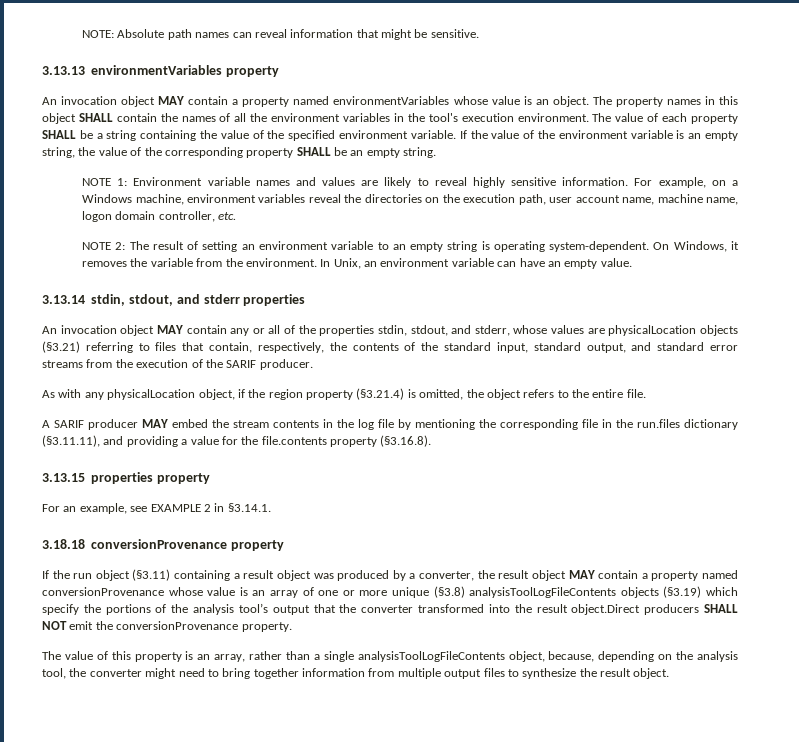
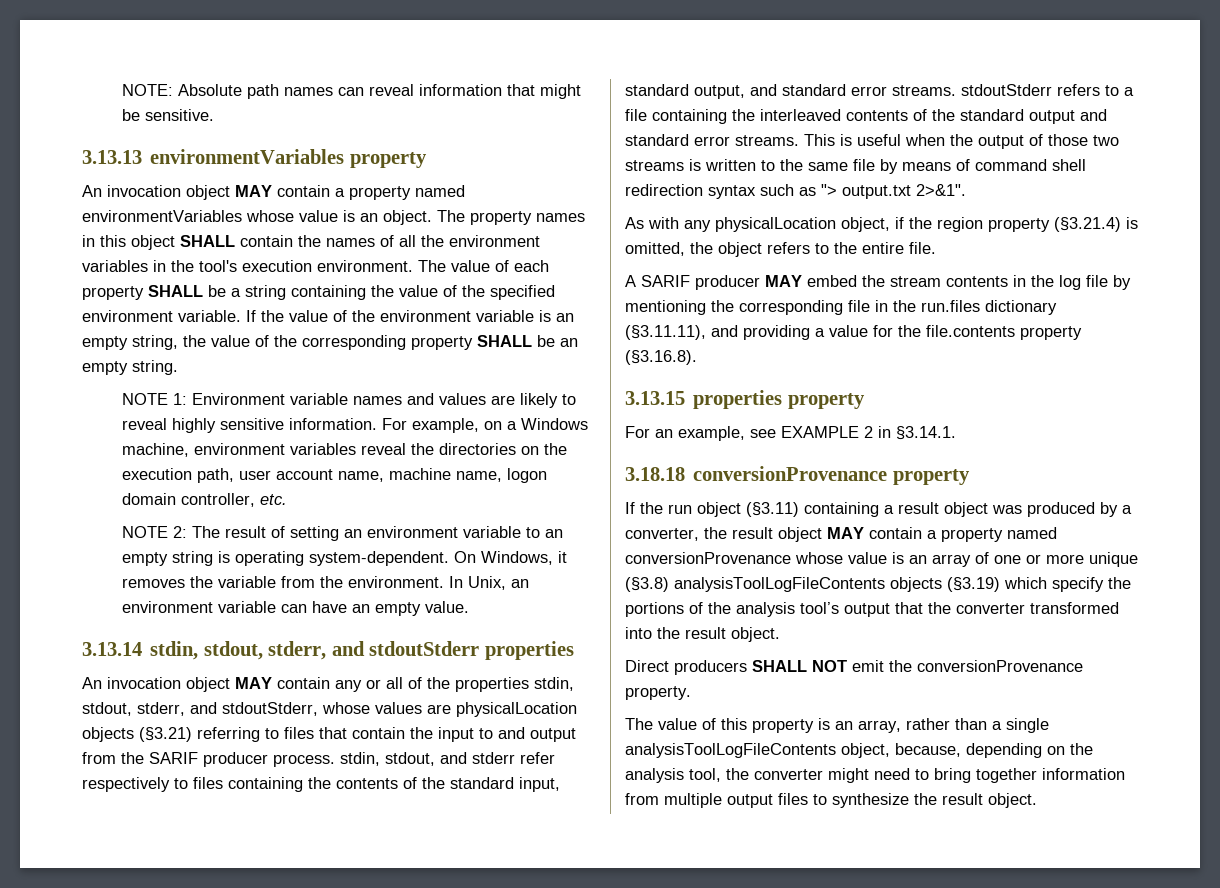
[176,294,240,304] and stderr -> [268,641,480,660] stderr, and stdoutStderr
[451,325,510,336] and stderr, -> [137,702,318,716] stderr, and stdoutStderr,
[209,342,324,353] contain, respectively, -> [352,727,576,742] [82,752,555,767] [82,777,303,792] contain the input to and output from the SARIF producer process. stdin, stdout, and stderr refer respectively to files containing
[42,359,313,370] streams from the execution of the SARIF producer. -> [892,84,1134,96] [625,109,1107,124] [625,134,1119,149] [625,159,1086,174] [625,184,966,199] streams. stdoutStderr refers to a file containing the interleaved contents of the standard output and standard error streams. This is useful when the output of those two streams is written to the same file by means of command shell redirection syntax such as "> output.txt 2>&1".
[571,604,641,615] object.Direct -> [731,627,780,642] [625,660,669,672] object. // Direct

